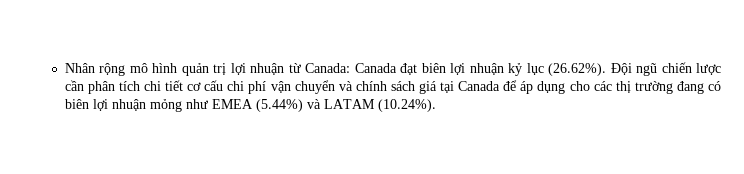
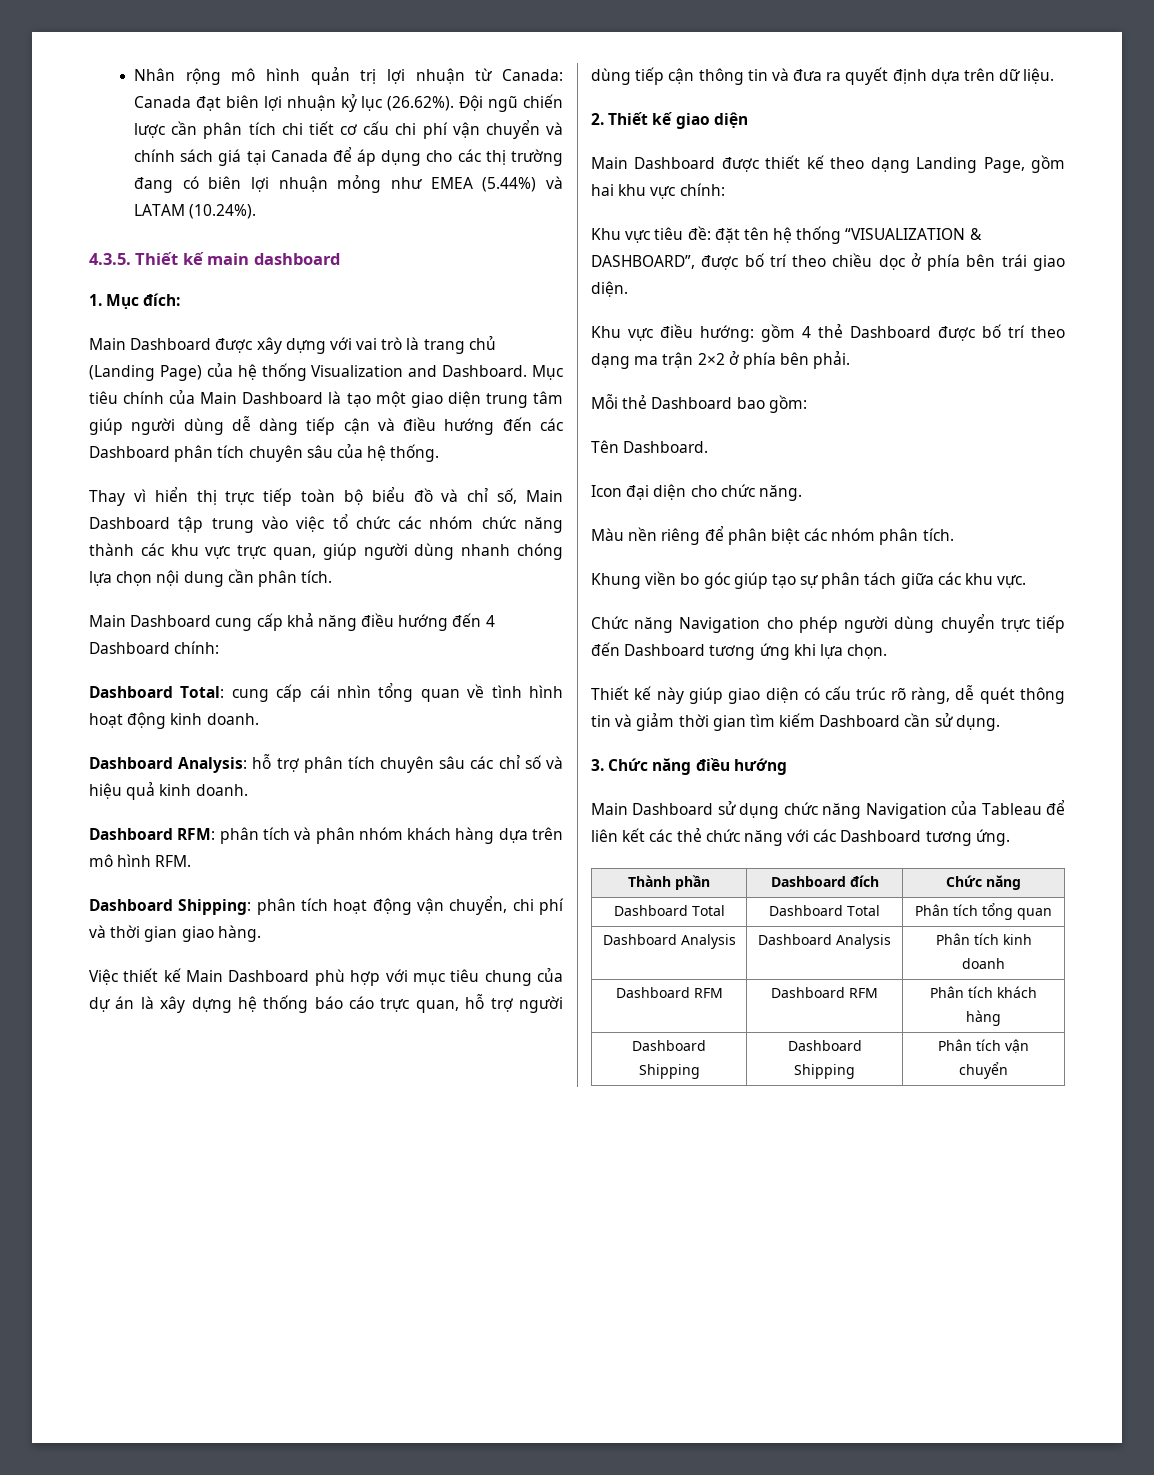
(436, 105) none -> [89,252,340,265] [89,293,181,309] [89,336,496,354] [89,363,563,381] [89,390,563,408] [89,416,563,435] [89,444,440,462] [89,487,564,506] [89,514,563,533] [89,543,563,560] [89,569,333,587] [89,613,495,631] [89,641,220,654] [89,683,563,702] [89,712,259,729] [89,754,563,773] [89,782,248,800] [89,827,563,844] [89,854,192,867] [89,896,564,915] [89,925,261,942] [89,968,563,986] [89,994,563,1013] [591,67,1055,85] [591,112,748,129] [591,155,1065,173] [591,183,725,199] [591,226,982,244] [591,253,1065,271] [591,281,628,297] [591,324,1065,342] [591,351,851,369] [591,394,807,413] [591,440,709,453] [591,484,802,501] [591,526,954,545] [591,571,1027,589] [591,614,1065,633] [591,642,888,660] [591,685,1065,704] [591,713,1000,731] [591,758,787,775] [591,800,1065,819] [591,828,1010,846] [628,875,710,890] [770,875,879,887] [946,875,1021,890] [613,905,725,916] [769,905,880,916] [915,903,1052,920] [602,934,736,949] [758,934,891,949] [935,933,1032,945] [962,958,1005,969] [615,987,723,998] [771,987,878,998] [930,986,1037,998] [966,1010,1001,1026] [632,1040,706,1051] [638,1064,700,1079] [787,1040,862,1051] [794,1064,855,1079] [938,1039,1029,1054] [959,1062,1008,1079] // 4.3.5. Thiết kế main dashboard // 1. Mục đích: // Main Dashboard được xây dựng với vai trò là trang chủ (Landing Page) của hệ thống Visualization and Dashboard. Mục tiêu chính của Main Dashboard là tạo một giao diện trung tâm giúp người dùng dễ dàng tiếp cận và điều hướng đến các Dashboard phân tích chuyên sâu của hệ thống. // Thay vì hiển thị trực tiếp toàn bộ biểu đồ và chỉ số, Main Dashboard tập trung vào việc tổ chức các nhóm chức năng thành các khu vực trực quan, giúp người dùng nhanh chóng lựa chọn nội dung cần phân tích. // Main Dashboard cung cấp khả năng điều hướng đến 4 Dashboard chính: // Dashboard Total: cung cấp cái nhìn tổng quan về tình hình hoạt động kinh doanh. // Dashboard Analysis: hỗ trợ phân tích chuyên sâu các chỉ số và hiệu quả kinh doanh. // Dashboard RFM: phân tích và phân nhóm khách hàng dựa trên mô hình RFM. // Dashboard Shipping: phân tích hoạt động vận chuyển, chi phí và thời gian giao hàng. // Việc thiết kế Main Dashboard phù hợp với mục tiêu chung của dự án là xây dựng hệ thống báo cáo trực quan, hỗ trợ người dùng tiếp cận thông tin và đưa ra quyết định dựa trên dữ liệu. // 2. Thiết kế giao diện // Main Dashboard được thiết kế theo dạng Landing Page, gồm hai khu vực chính: // Khu vực tiêu đề: đặt tên hệ thống “VISUALIZATION & DASHBOARD”, được bố trí theo chiều dọc ở phía bên trái giao diện. // Khu vực điều hướng: gồm 4 thẻ Dashboard được bố trí theo dạng ma trận 2×2 ở phía bên phải. // Mỗi thẻ Dashboard bao gồm: // Tên Dashboard. // Icon đại diện cho chức năng. // Màu nền riêng để phân biệt các nhóm phân tích. // Khung viền bo góc giúp tạo sự phân tách giữa các khu vực. // Chức năng Navigation cho phép người dùng chuyển trực tiếp đến Dashboard tương ứng khi lựa chọn. // Thiết kế này giúp giao diện có cấu trúc rõ ràng, dễ quét thông tin và giảm thời gian tìm kiếm Dashboard cần sử dụng. // 3. Chức năng điều hướng // Main Dashboard sử dụng chức năng Navigation của Tableau để liên kết các thẻ chức năng với các Dashboard tương ứng. // Thành phần | Dashboard đích | Chức năng // Dashboard Total | Dashboard Total | Phân tích tổng quan // Dashboard Analysis | Dashboard Analysis | Phân tích kinh doanh // Dashboard RFM | Dashboard RFM | Phân tích khách hàng // Dashboard Shipping | Dashboard Shipping | Phân tích vận chuyển

